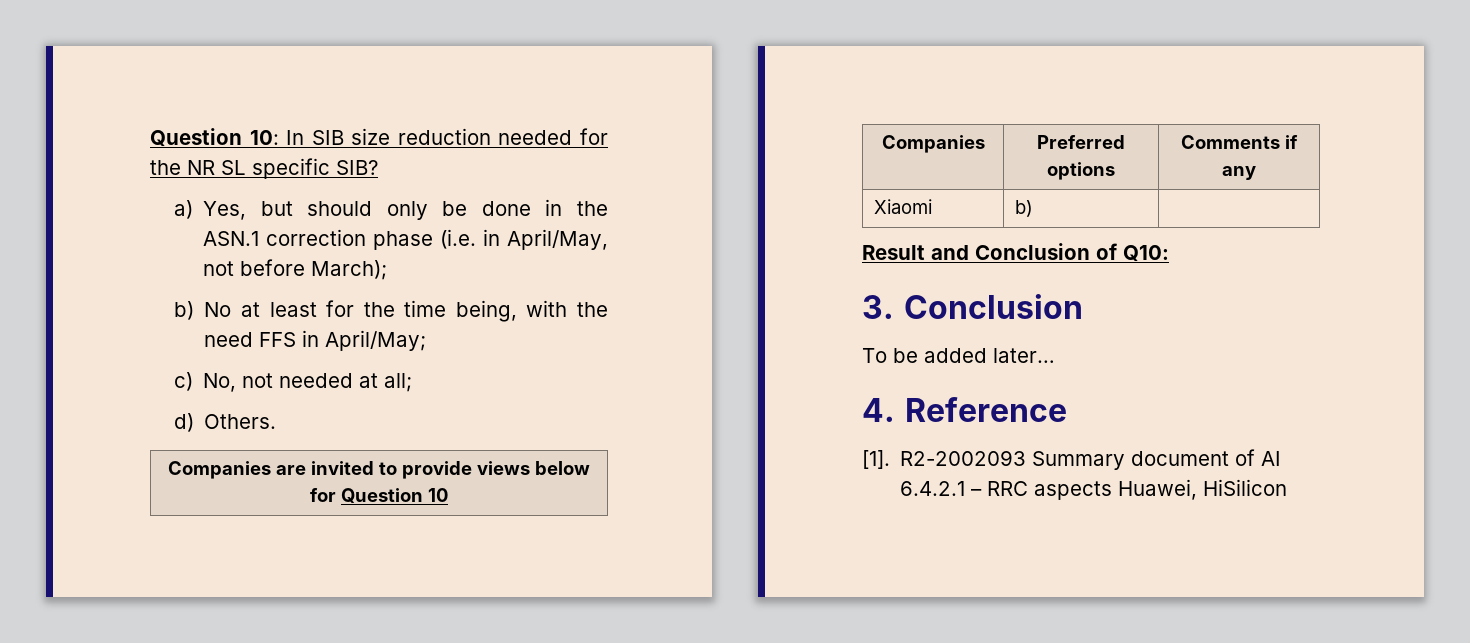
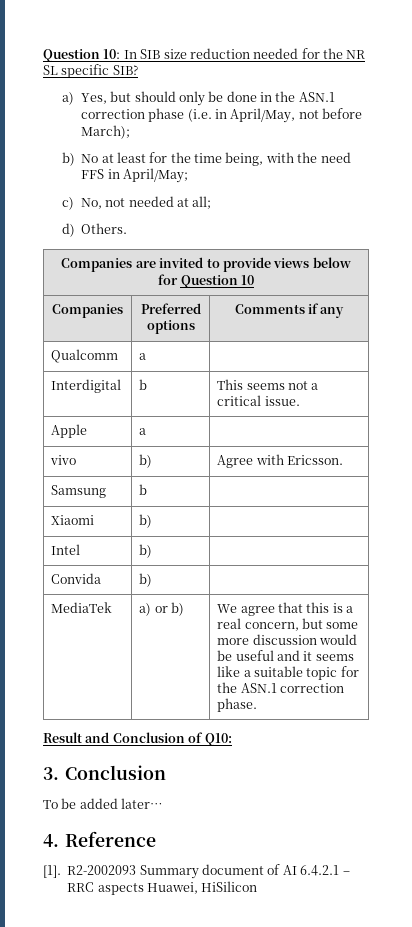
[873,199,932,214] [1014,200,1033,217] Xiaomi | b) | -> [51,349,119,363] [139,353,147,360] [51,379,122,393] [139,379,148,390] [217,379,319,390] [217,395,300,406] [51,424,88,438] [139,428,147,435] [50,455,77,465] [139,454,153,468] [217,454,344,468] [51,485,107,498] [139,484,148,495] [51,515,95,525] [139,514,153,528] [51,544,81,555] [139,544,153,558] [51,573,102,584] [139,573,153,587] [51,602,113,613] [139,602,185,616] [217,602,354,616] [217,618,359,631] [217,634,358,645] [217,650,354,661] [217,666,359,680] [217,682,345,693] [217,698,258,712] Qualcomm | a | // Interdigital | b | This seems not a critical issue. // Apple | a | // vivo | b) | Agree with Ericsson. // Samsung | b | // Xiaomi | b) | // Intel | b) | // Convida | b) | // MediaTek | a) or b) | We agree that this is a real concern, but some more discussion would be useful and it seems like a suitable topic for the ASN.1 correction phase.

